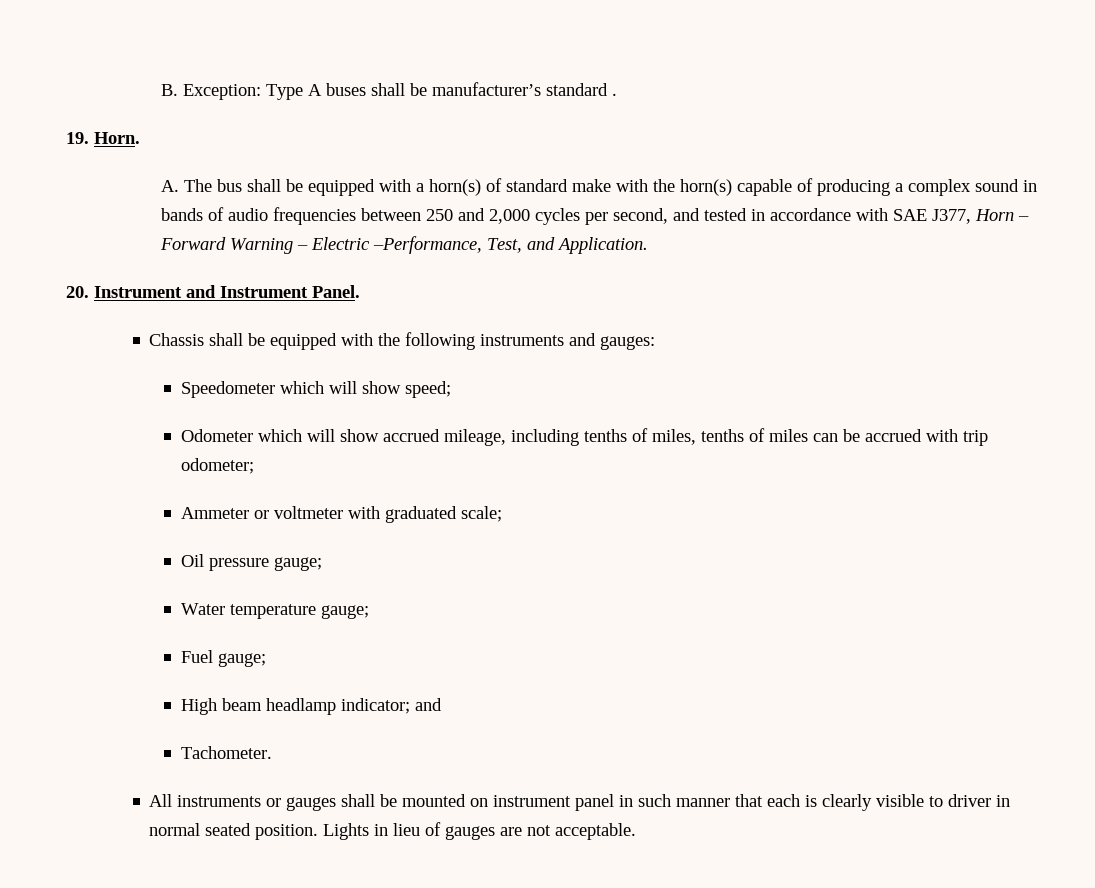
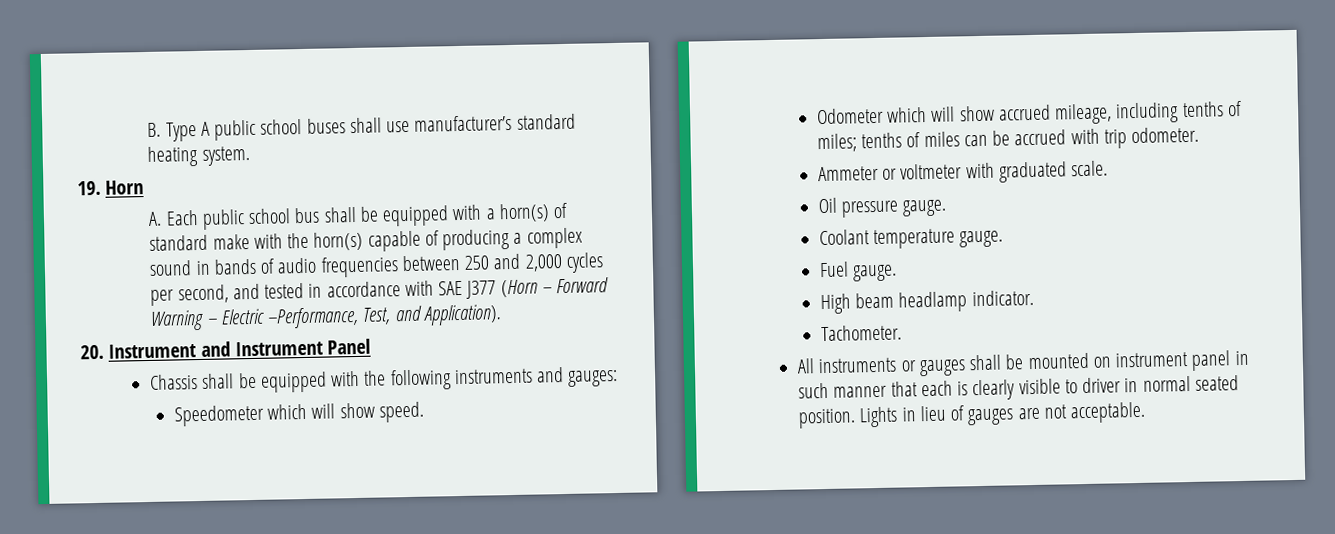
[182,84,261,100] Exception: -> (162, 129) none
(322, 90) none -> [214,118,303,141] public school
[409,83,427,96] be -> [386,120,411,133] use
[611,93,617,96] . -> [147,145,250,167] heating system.
[94,132,140,144] Horn. -> [105,180,145,195] Horn
[183,179,212,192] The -> [165,208,292,230] Each public school
[931,209,1014,224] J377, Horn -> [466,279,538,299] J377 (Horn
[556,237,648,254] Application. -> [422,304,502,326] Application).
[312,285,360,298] Panel. -> [327,338,372,355] Panel
[404,381,451,398] speed; -> [378,401,424,423] speed.
[651,429,696,445] miles, -> [816,133,857,153] miles;
[180,458,254,474] odometer; -> [1131,126,1200,144] odometer.
[460,506,502,522] scale; -> [1071,160,1109,177] scale.
[273,557,322,571] [180,603,369,619] gauge; // Water temperature gauge; -> [902,199,948,217] [818,228,1004,250] gauge. // Coolant temperature gauge.
[217,653,266,667] gauge; -> [853,264,898,282] gauge.
[340,698,442,714] indicator; and -> [971,289,1034,307] indicator.

